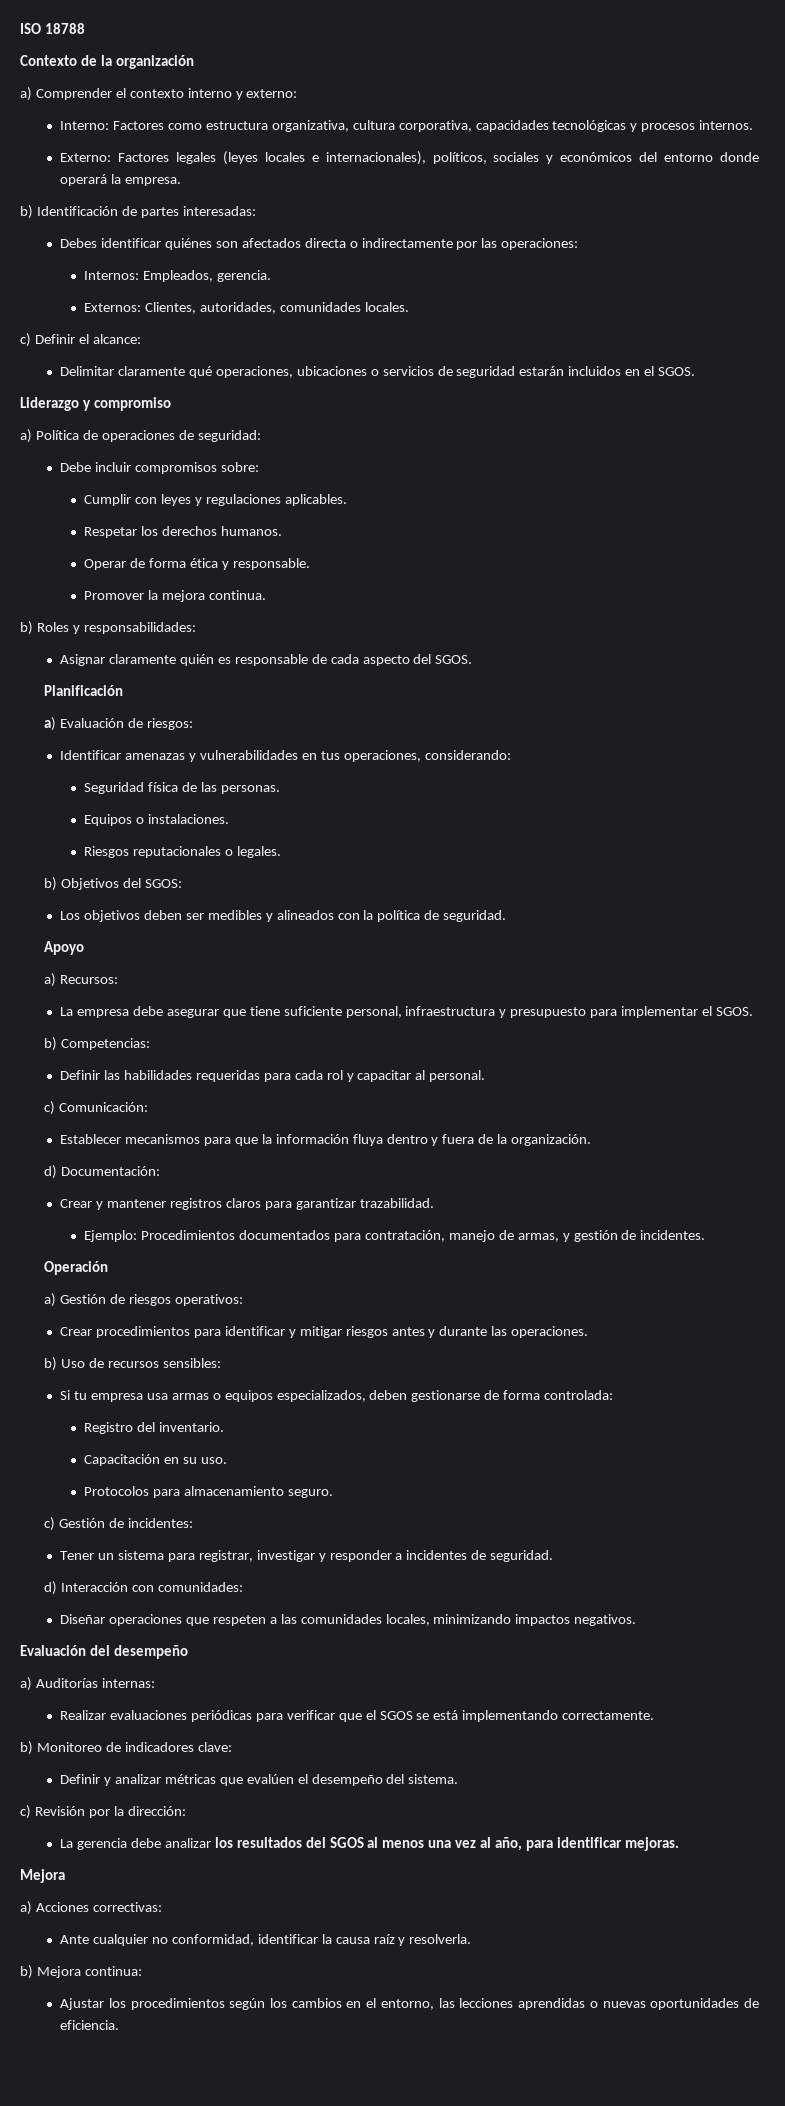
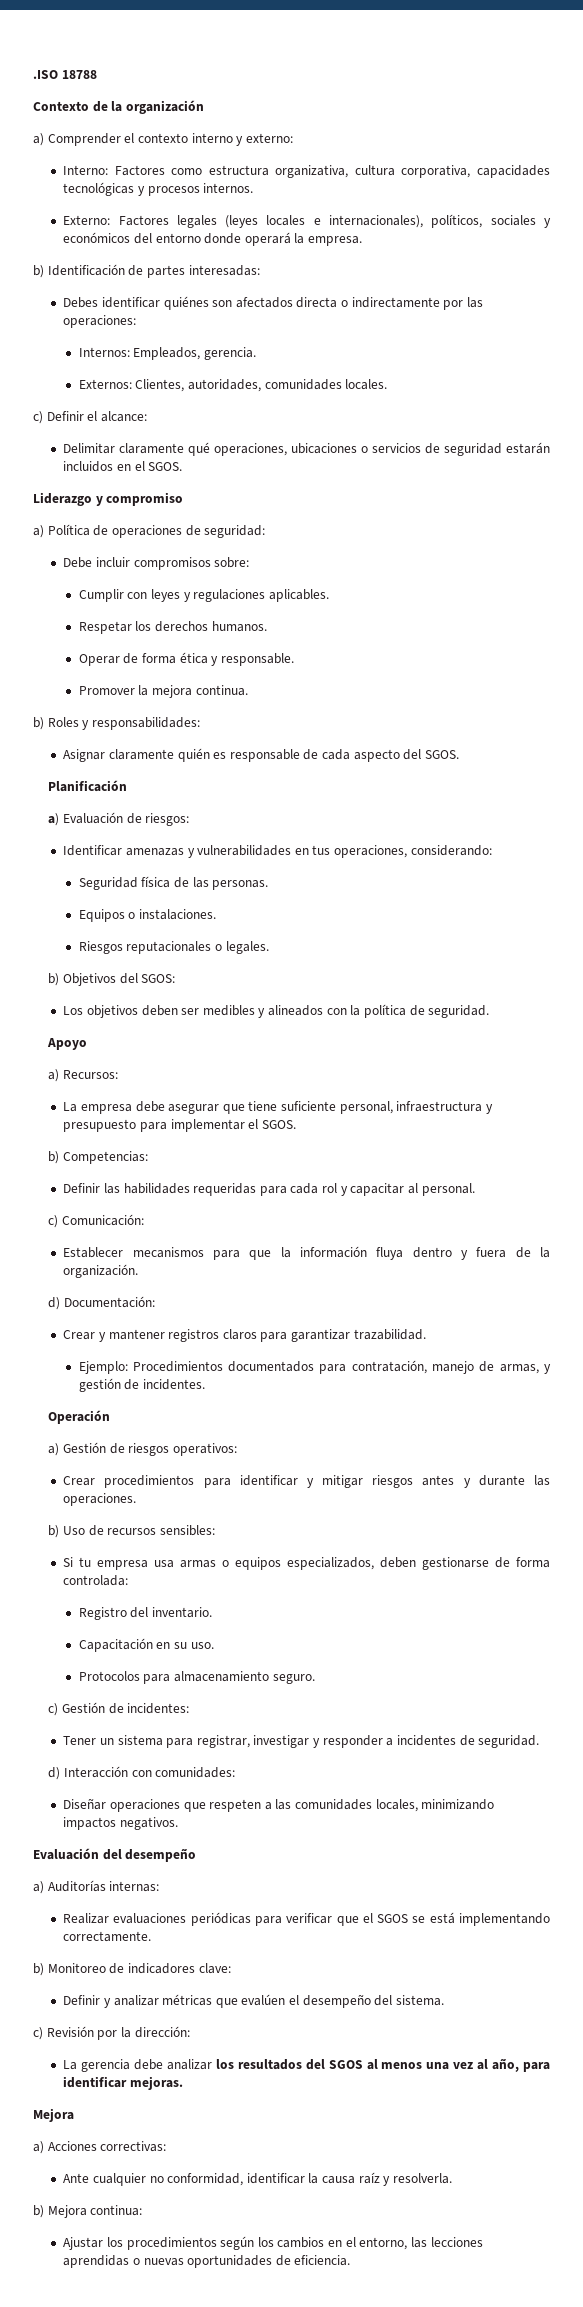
[20,23,41,34] ISO -> [33,70,58,79] .ISO

